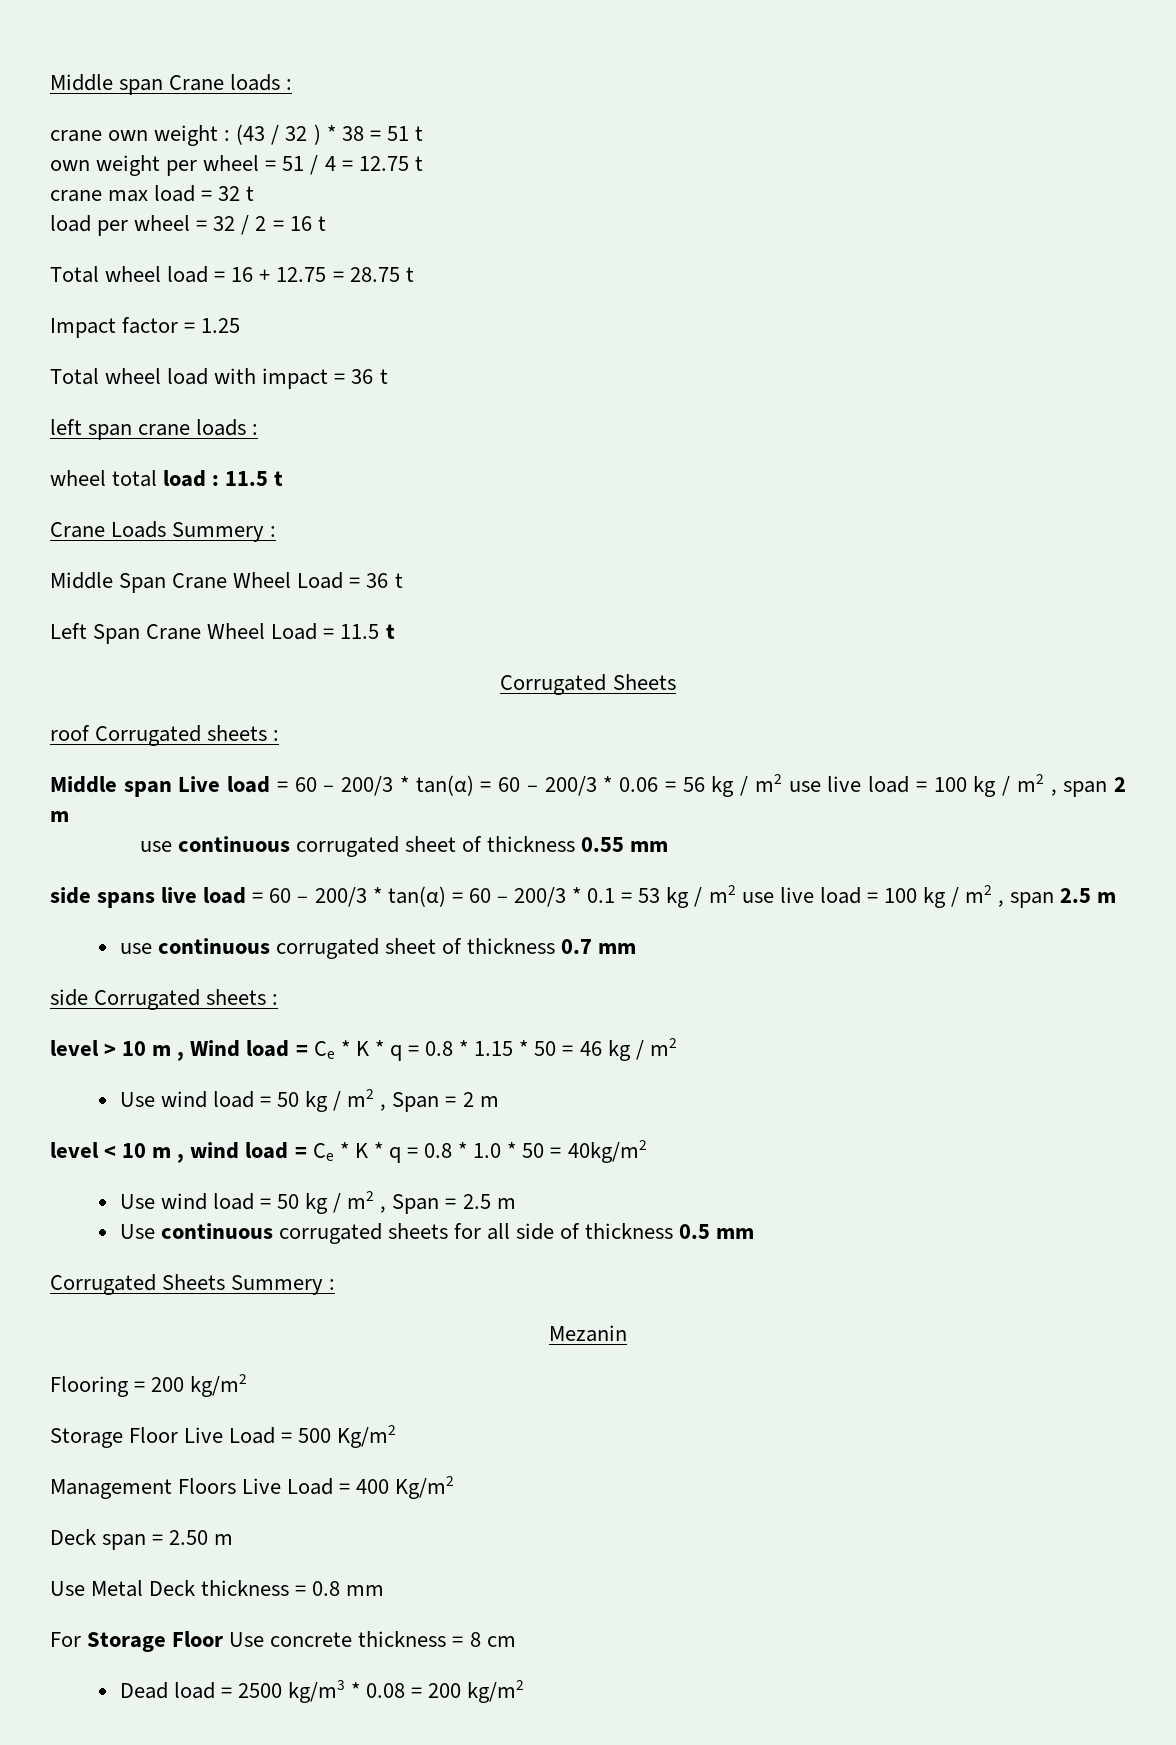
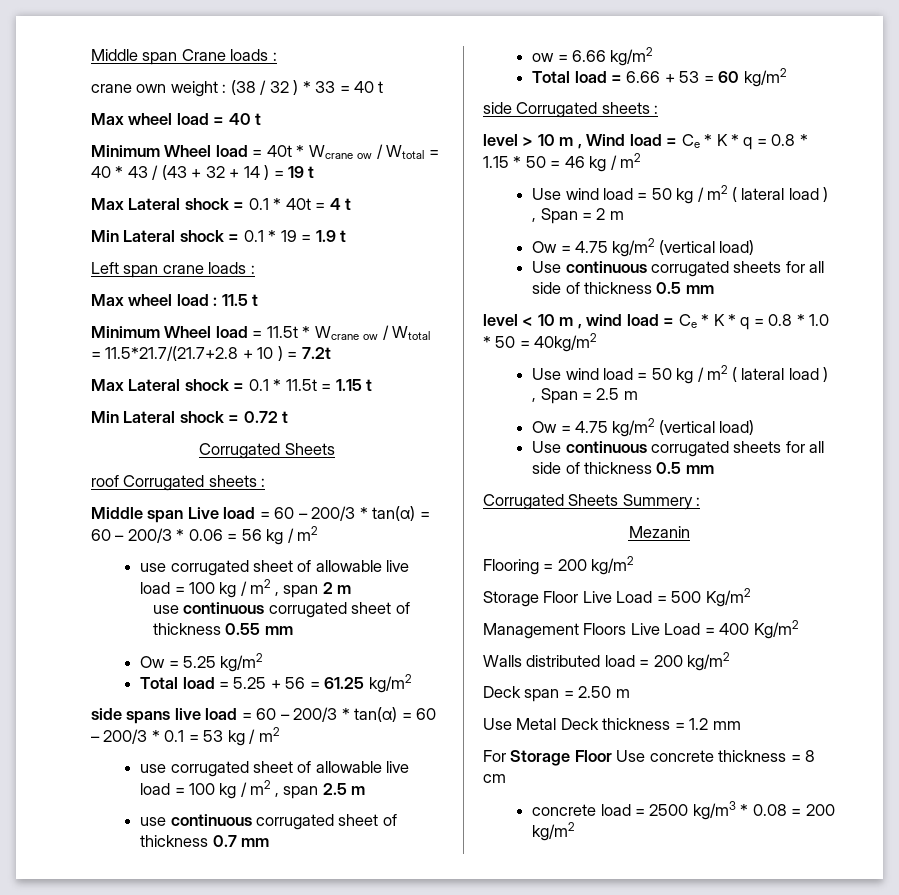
[236,124,266,145] (43 -> [230,80,256,95] (38
[341,126,423,141] [50,155,423,176] [50,185,255,202] [50,215,326,236] [50,266,414,283] [50,317,241,338] [50,368,388,389] [50,419,82,435] 38 = 51 t // own weight per wheel = 51 / 4 = 12.75 t // crane max load = 32 t // load per wheel = 32 / 2 = 16 t // Total wheel load = 16 + 12.75 = 28.75 t // Impact factor = 1.25 // Total wheel load with impact = 36 t // left -> [315,81,384,93] [91,113,262,125] [91,144,439,159] [91,165,315,180] [91,198,352,210] [91,230,347,242] [91,262,119,274] 33 = 40 t // Max wheel load = 40 t // Minimum Wheel load = 40t * Wcrane ow / Wtotal = 40 * 43 / (43 + 32 + 14 ) = 19 t // Max Lateral shock = 0.1 * 40t = 4 t // Min Lateral shock = 0.1 * 19 = 1.9 t // Left
[50,470,158,487] wheel total -> [91,294,173,306] Max wheel
[50,521,277,542] [50,572,403,593] [50,623,380,644] Crane Loads Summery : // Middle Span Crane Wheel Load = 36 t // Left Span Crane Wheel Load = 11.5 -> [91,325,431,340] [91,346,331,361] [91,379,373,391] [91,411,278,423] Minimum Wheel load = 11.5t * Wcrane ow / Wtotal = 11.5*21.7/(21.7+2.8 + 10 ) = 7.2t // Max Lateral shock = 0.1 * 11.5t = 1.15 t // Min Lateral shock = 0.72
[788,781,821,792] use -> [140,560,382,576] // use corrugated sheet of allowable
(669, 846) none -> [140,653,263,672] [140,674,411,693] // Ow = 5.25 kg/m2 // Total load = 5.25 + 56 = 61.25 kg/m2
[741,892,774,903] use -> [140,761,382,777] // use corrugated sheet of allowable
(637, 948) none -> [532,47,653,66] [532,68,786,87] // ow = 6.66 kg/m2 // Total load = 6.66 + 53 = 60 kg/m2
(375, 1098) none -> [731,187,829,202] ( lateral load )
(499, 1101) none -> [532,238,755,257] [532,261,825,277] [532,282,714,294] // Ow = 4.75 kg/m2 (vertical load) // Use continuous corrugated sheets for all side of thickness 0.5 mm
(375, 1200) none -> [731,367,829,382] ( lateral load )
(516, 1203) none -> [532,418,755,437] // Ow = 4.75 kg/m2 (vertical load)
(455, 1487) none -> [483,652,730,671] // Walls distributed load = 200 kg/m2
[312,1581,341,1596] 0.8 -> [689,718,709,730] 1.2
[119,1682,168,1699] Dead -> [532,804,597,816] concrete

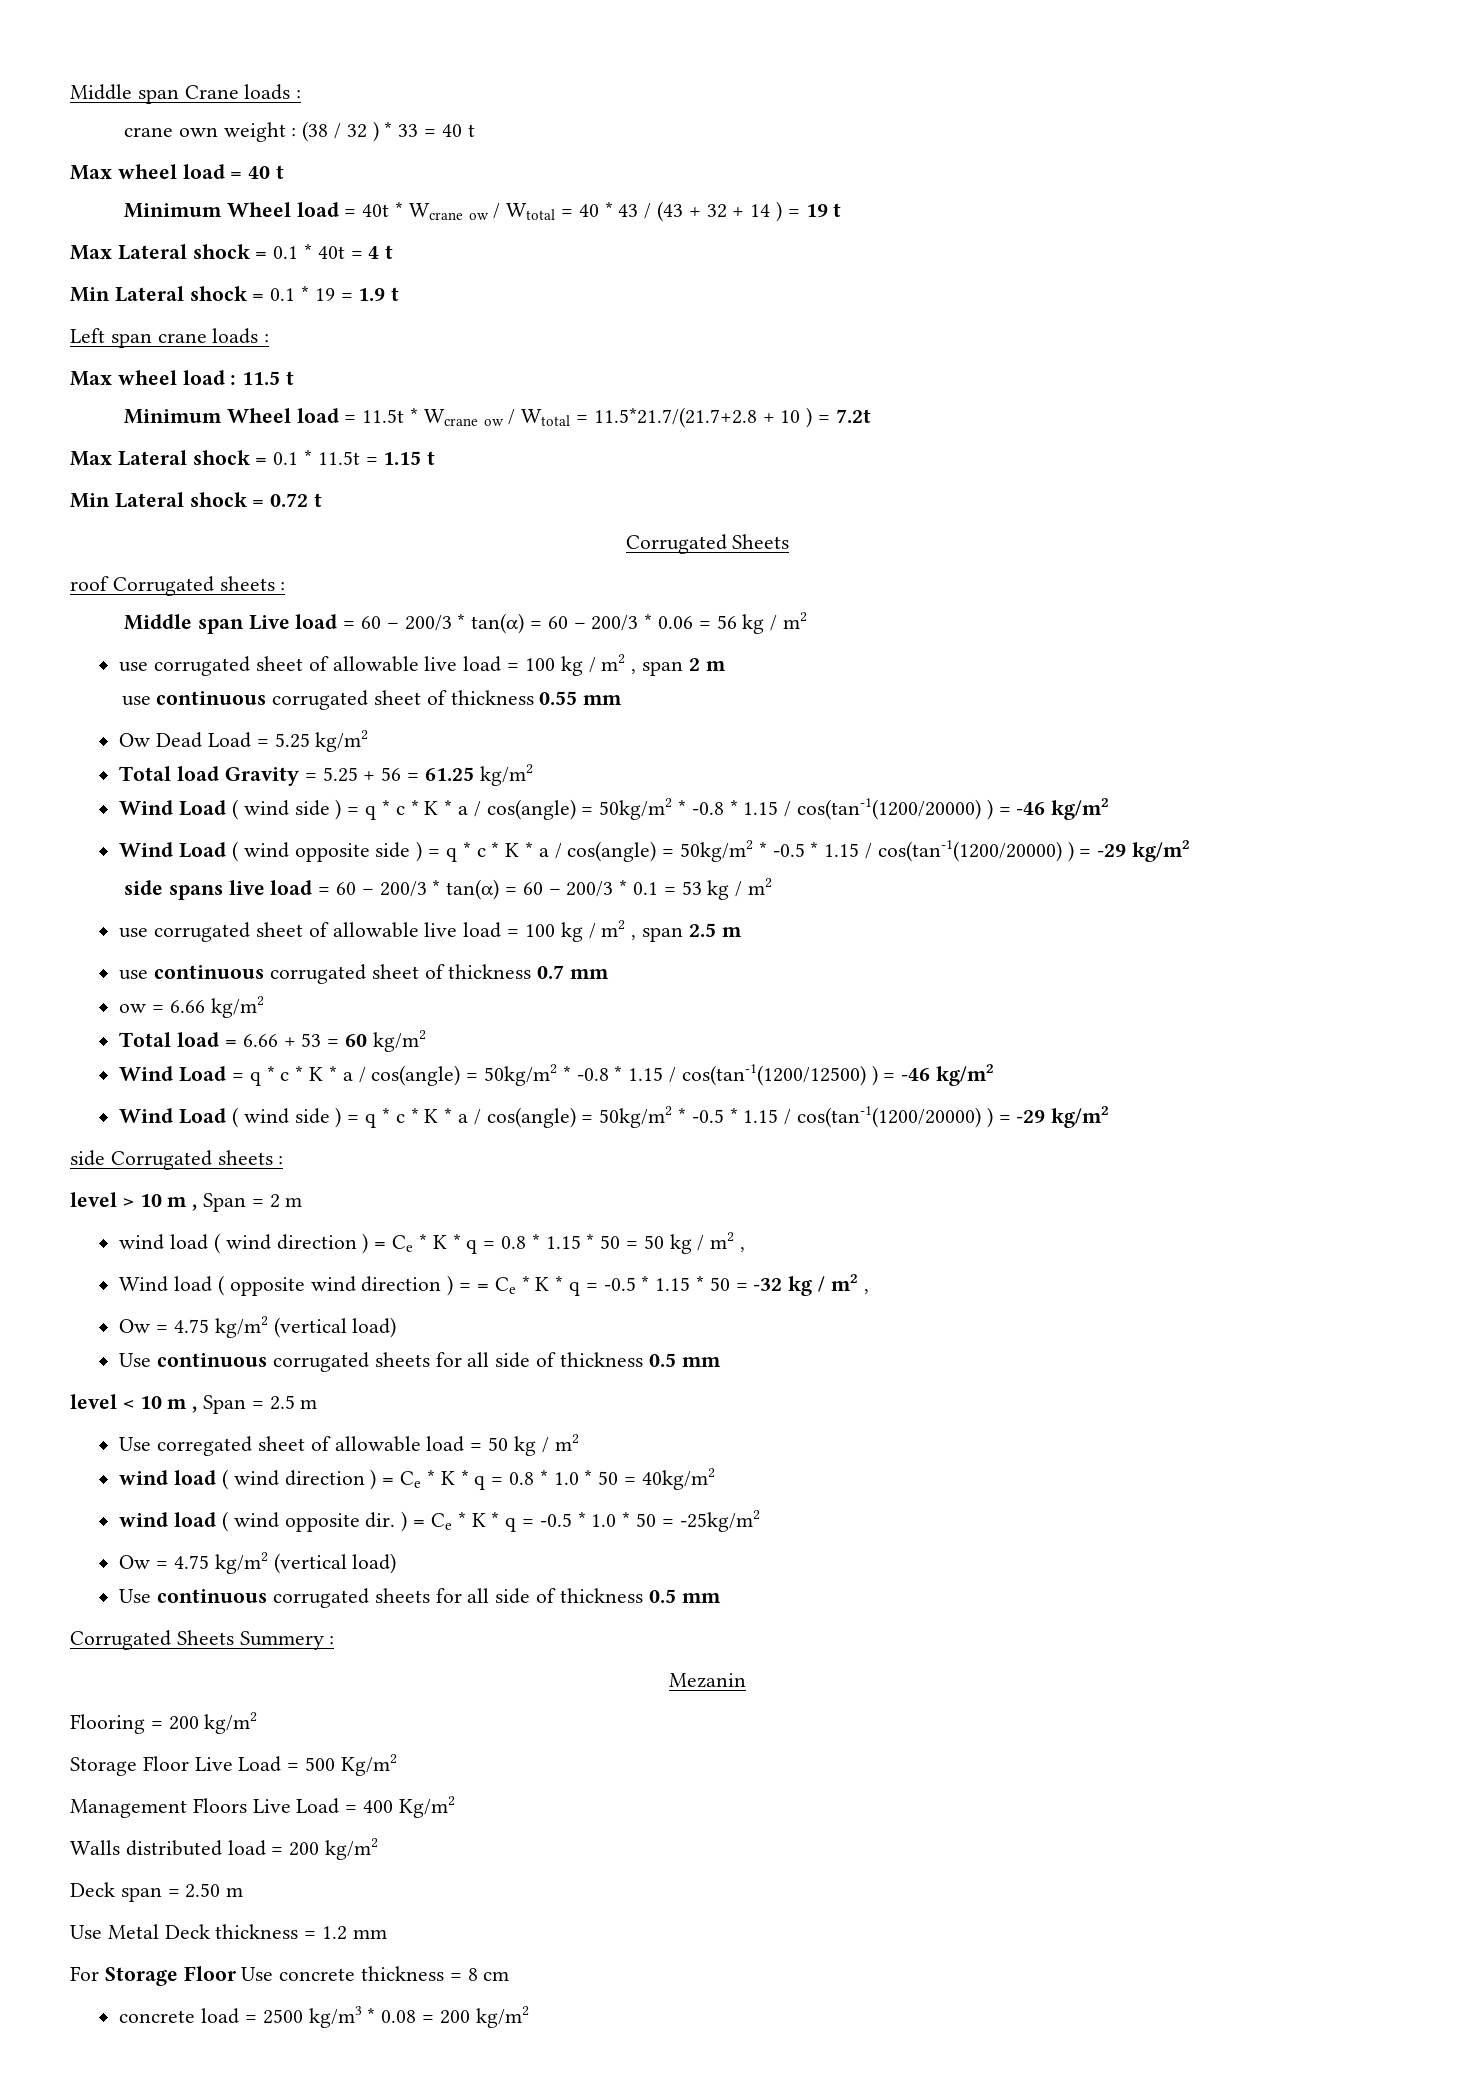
(166, 662) none -> [156,732,252,748] Dead Load
(215, 683) none -> [225,767,300,786] Gravity
(411, 683) none -> [119,798,1110,820] [119,840,1190,862] // Wind Load ( wind side ) = q * c * K * a / cos(angle) = 50kg/m2 * -0.8 * 1.15 / cos(tan-1(1200/20000) ) = -46 kg/m2 // Wind Load ( wind opposite side ) = q * c * K * a / cos(angle) = 50kg/m2 * -0.5 * 1.15 / cos(tan-1(1200/20000) ) = -29 kg/m2
(786, 77) none -> [119,1064,994,1086] [119,1106,1110,1128] // Wind Load = q * c * K * a / cos(angle) = 50kg/m2 * -0.8 * 1.15 / cos(tan-1(1200/12500) ) = -46 kg/m2 // Wind Load ( wind side ) = q * c * K * a / cos(angle) = 50kg/m2 * -0.5 * 1.15 / cos(tan-1(1200/20000) ) = -29 kg/m2
[586,134,662,146] Wind load -> [203,1193,303,1212] [119,1233,369,1254] Span = 2 m // wind load ( wind direction )
[564,153,641,172] [532,185,829,204] [532,208,624,224] 46 kg / m2 // Use wind load = 50 kg / m2 ( lateral load ) , Span = 2 m -> [643,1232,745,1254] [119,1274,869,1296] 50 kg / m2 , // Wind load ( opposite wind direction ) = = Ce * K * q = -0.5 * 1.15 * 50 = -32 kg / m2 ,
[586,314,659,326] wind load -> [203,1395,318,1414] [119,1434,579,1456] [119,1469,377,1490] Span = 2.5 m // Use corregated sheet of allowable load = 50 kg / m2 // wind load ( wind direction )
[532,365,829,384] [532,388,638,404] Use wind load = 50 kg / m2 ( lateral load ) , Span = 2.5 m -> [119,1510,760,1532] wind load ( wind opposite dir. ) = Ce * K * q = -0.5 * 1.0 * 50 = -25kg/m2

